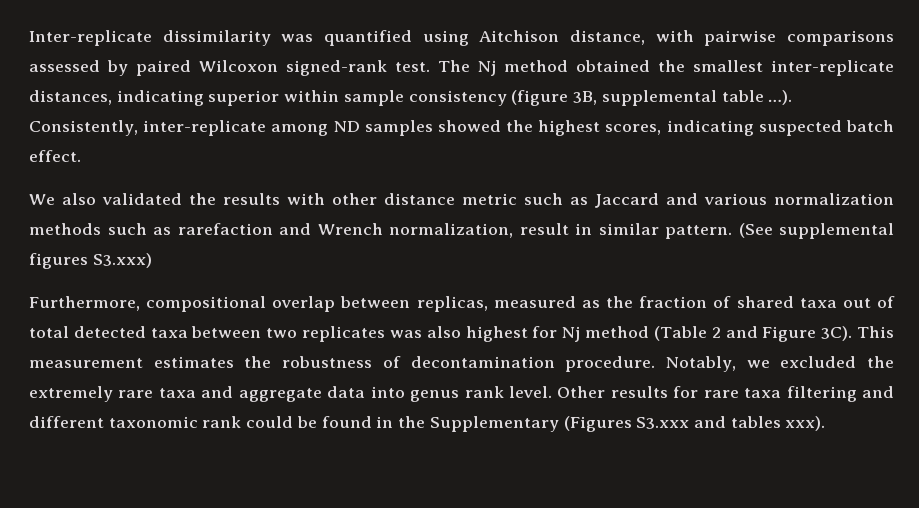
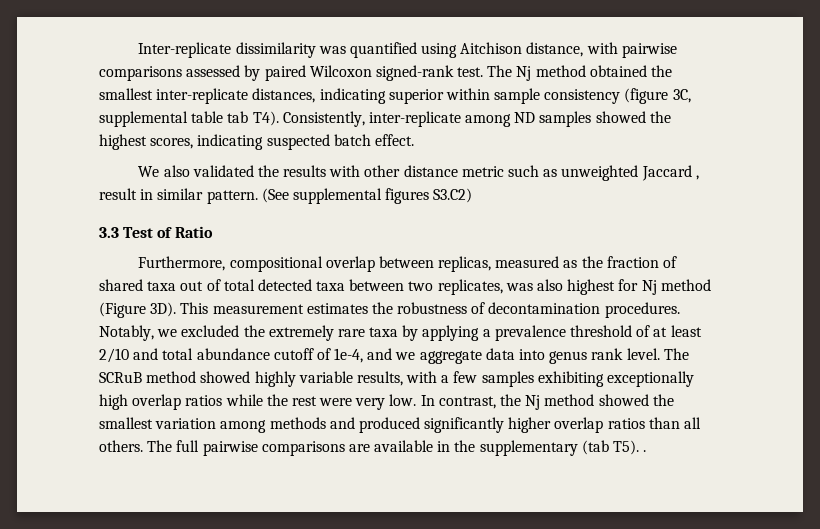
[573,91,598,105] 3B, -> [672,89,691,103] 3C,
[768,90,793,105] …). -> [227,111,279,126] tab T4).
[595,193,894,208] [29,223,513,238] Jaccard and various normalization methods such as rarefaction and Wrench normalization, -> [561,165,699,181] unweighted Jaccard ,
[92,253,152,268] S3.xxx) -> [433,188,473,203] [99,226,213,238] S3.C2) // 3.3 Test of Ratio
[302,326,386,342] replicates -> [437,279,503,295] replicates,
[653,326,853,342] (Table 2 and Figure 3C). -> [99,302,177,318] (Figure 3D).
[565,356,656,372] procedure. -> [604,302,680,318] procedures.
[201,386,234,398] and -> [402,325,702,341] [99,348,416,363] by applying a prevalence threshold of at least 2/10 and total abundance cutoff of 1e-4, and we
[557,386,894,402] [29,416,826,432] Other results for rare taxa filtering and different taxonomic rank could be found in the Supplementary (Figures S3.xxx and tables xxx). -> [663,348,689,360] [99,371,695,387] [99,394,674,410] [99,417,702,433] [99,440,647,456] The SCRuB method showed highly variable results, with a few samples exhibiting exceptionally high overlap ratios while the rest were very low. In contrast, the Nj method showed the smallest variation among methods and produced significantly higher overlap ratios than all others. The full pairwise comparisons are available in the supplementary (tab T5). .

